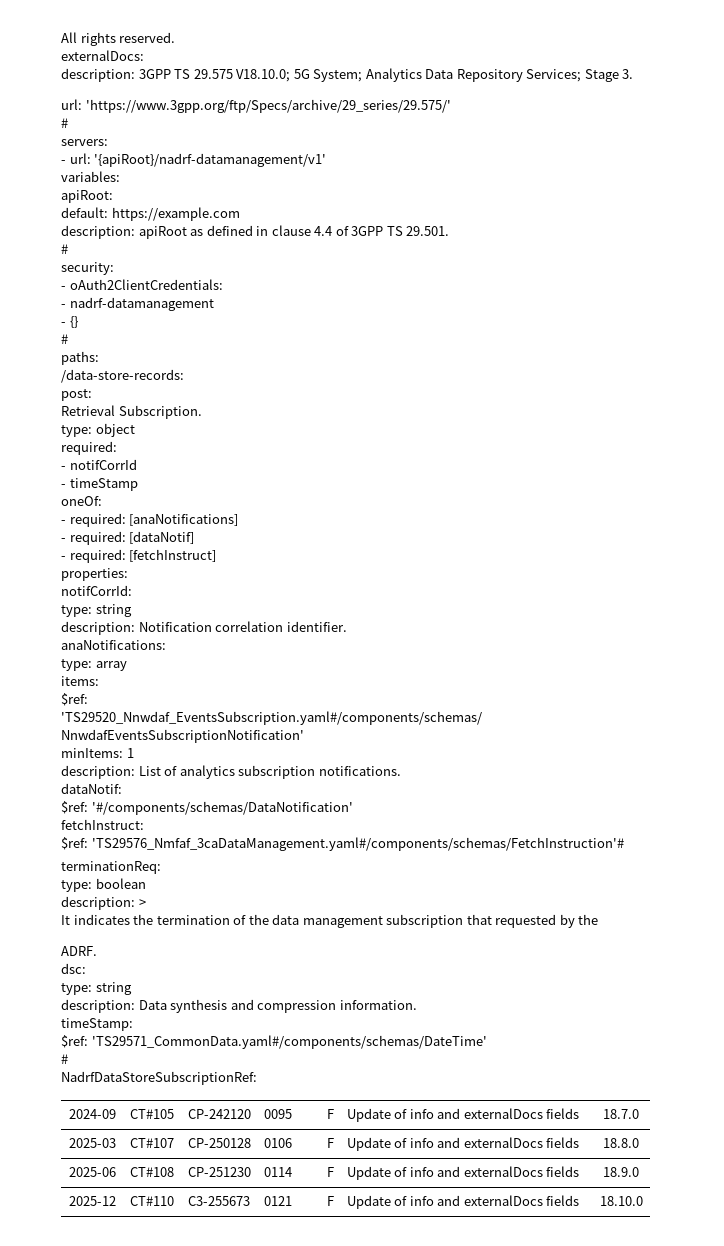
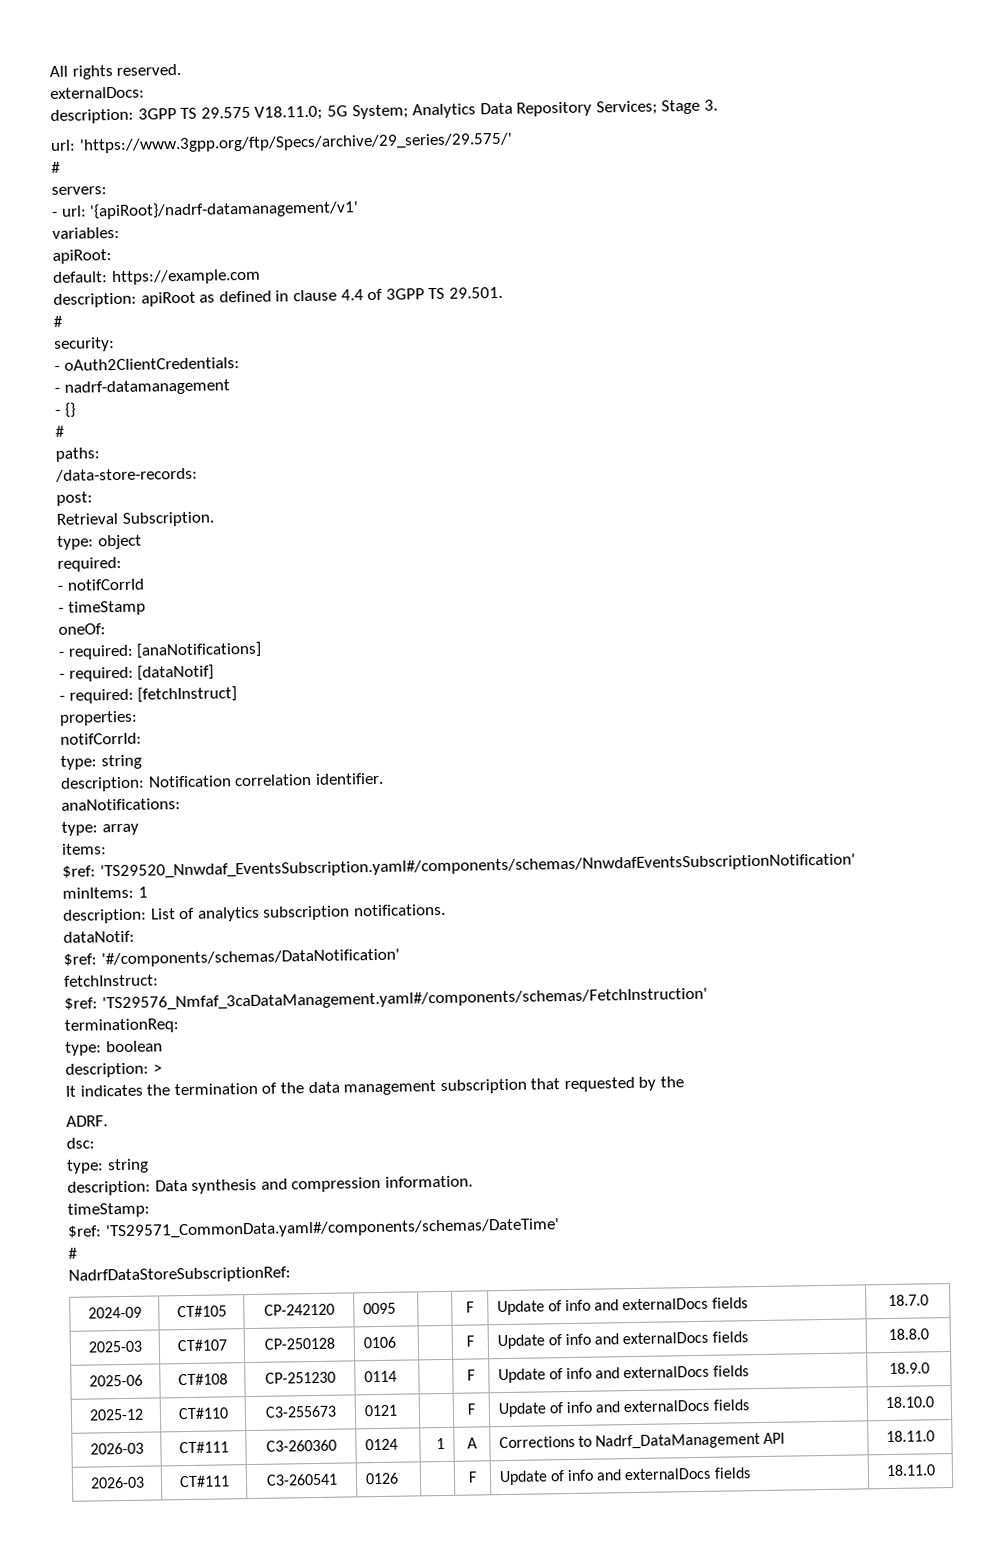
[236,69,291,82] V18.10.0; -> [254,105,324,121] V18.11.0;
[91,837,624,851] 'TS29576_Nmfaf_3caDataManagement.yaml#/components/schemas/FetchInstruction'# -> [101,987,708,1012] 'TS29576_Nmfaf_3caDataManagement.yaml#/components/schemas/FetchInstruction'
(643, 1201) none -> [89,1442,144,1455] [178,1441,229,1454] [265,1439,337,1452] [364,1438,398,1451] [436,1437,446,1450] [467,1437,478,1449] [498,1432,786,1450] [885,1430,935,1443] [89,1476,145,1489] [178,1475,230,1488] [265,1473,338,1486] [364,1472,399,1485] [468,1471,477,1483] [498,1467,751,1486] [885,1464,936,1477] // 2026-03 | CT#111 | C3-260360 | 0124 | 1 | A | Corrections to Nadrf_DataManagement API | 18.11.0 // 2026-03 | CT#111 | C3-260541 | 0126 | | F | Update of info and externalDocs fields | 18.11.0

